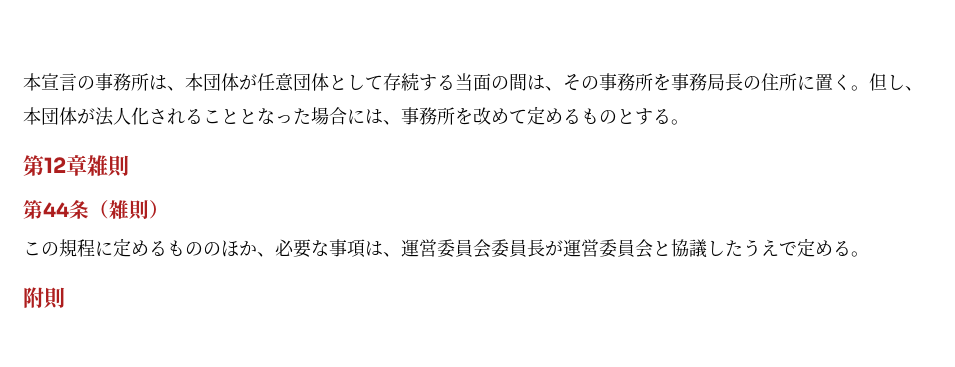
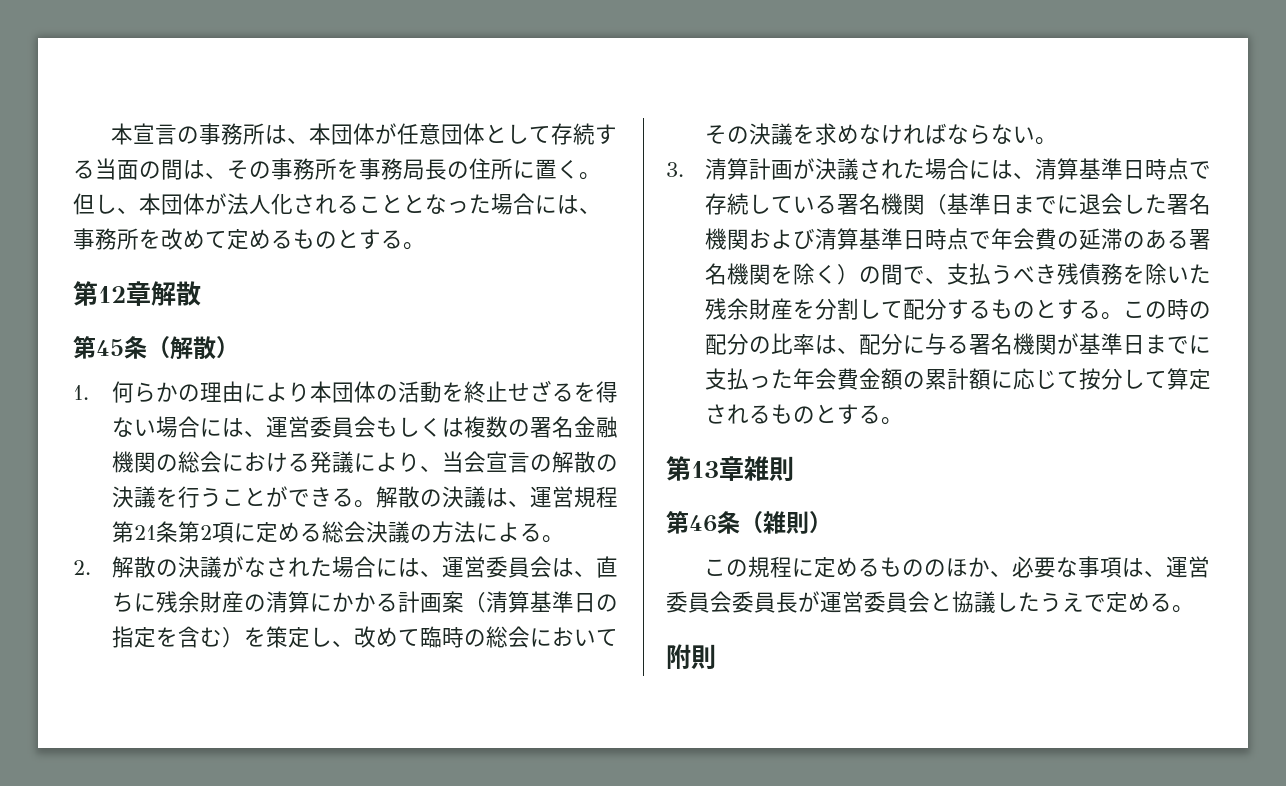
(87, 165) none -> [151,281,201,306] [73,336,239,360] [73,380,618,403] [111,416,618,438] [111,451,618,473] [111,486,618,508] [111,521,564,543] [73,556,618,578] [111,591,618,613] [111,626,618,648] [704,123,1057,145] [666,158,1211,180] [704,193,1211,215] [704,228,1211,250] [704,263,1211,285] [704,298,1211,320] [704,333,1211,355] [704,368,1211,390] [704,404,903,425] [666,456,744,481] 解散 // 第45条（解散） // 1.何らかの理由により本団体の活動を終止せざるを得ない場合には、運営委員会もしくは複数の署名金融機関の総会における発議により、当会宣言の解散の決議を行うことができる。解散の決議は、運営規程第21条第2項に定める総会決議の方法による。 // 2.解散の決議がなされた場合には、運営委員会は、直ちに残余財産の清算にかかる計画案（清算基準日の指定を含む）を策定し、改めて臨時の総会においてその決議を求めなければならない。 // 3.清算計画が決議された場合には、清算基準日時点で存続している署名機関（基準日までに退会した署名機関および清算基準日時点で年会費の延滞のある署名機関を除く）の間で、支払うべき残債務を除いた残余財産を分割して配分するものとする。この時の配分の比率は、配分に与る署名機関が基準日までに支払った年会費金額の累計額に応じて按分して算定されるものとする。 // 第13章
[43,202,69,217] 44 -> [689,515,717,532] 46

